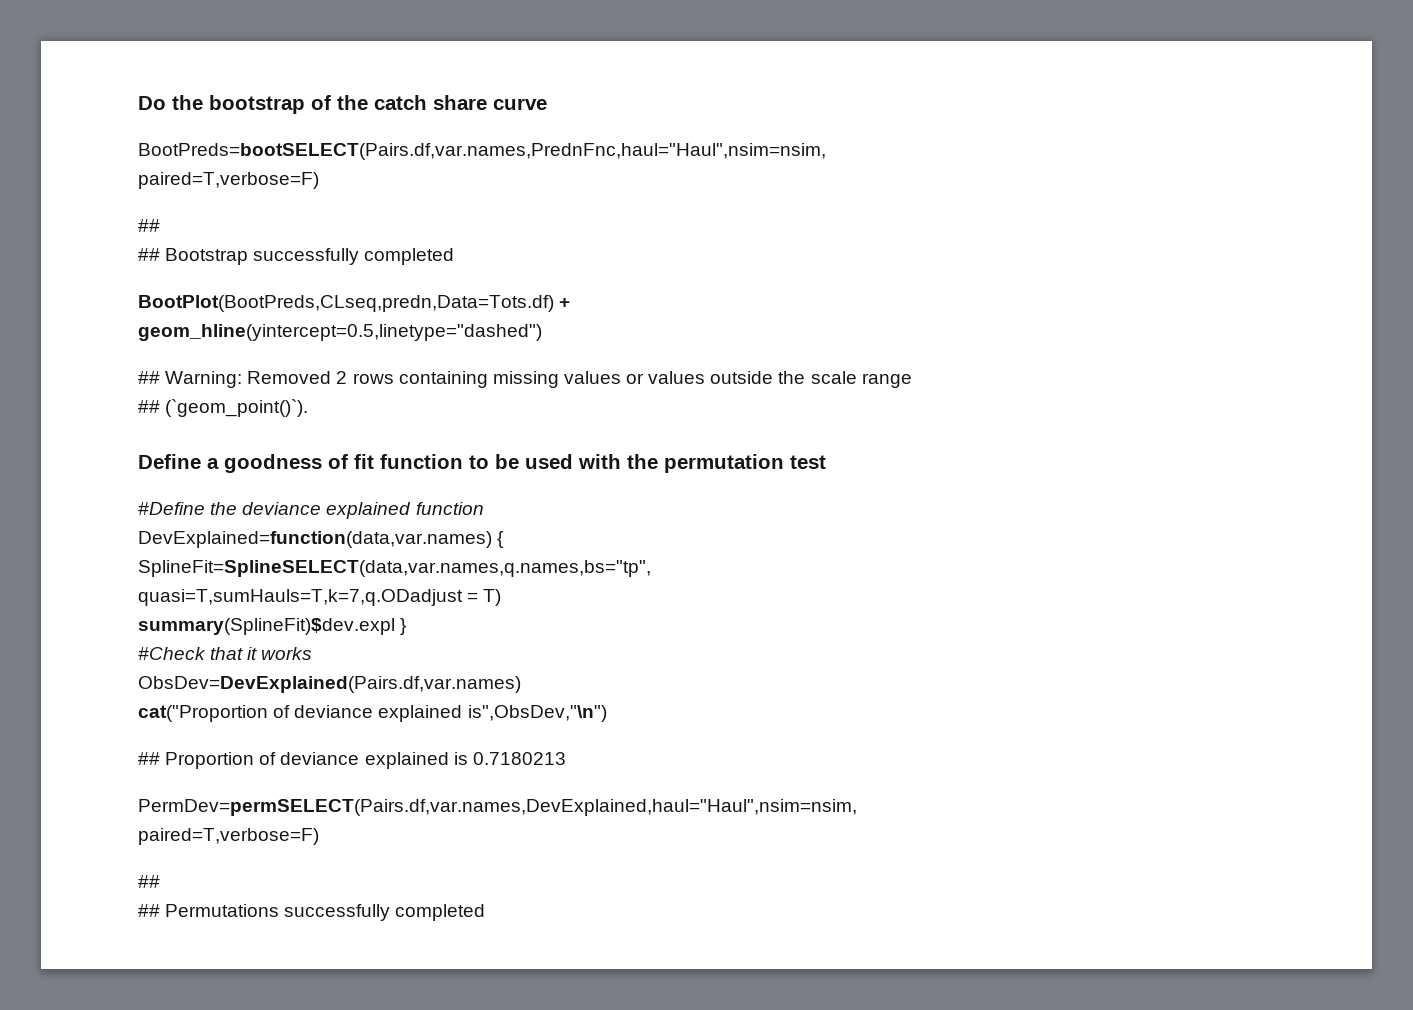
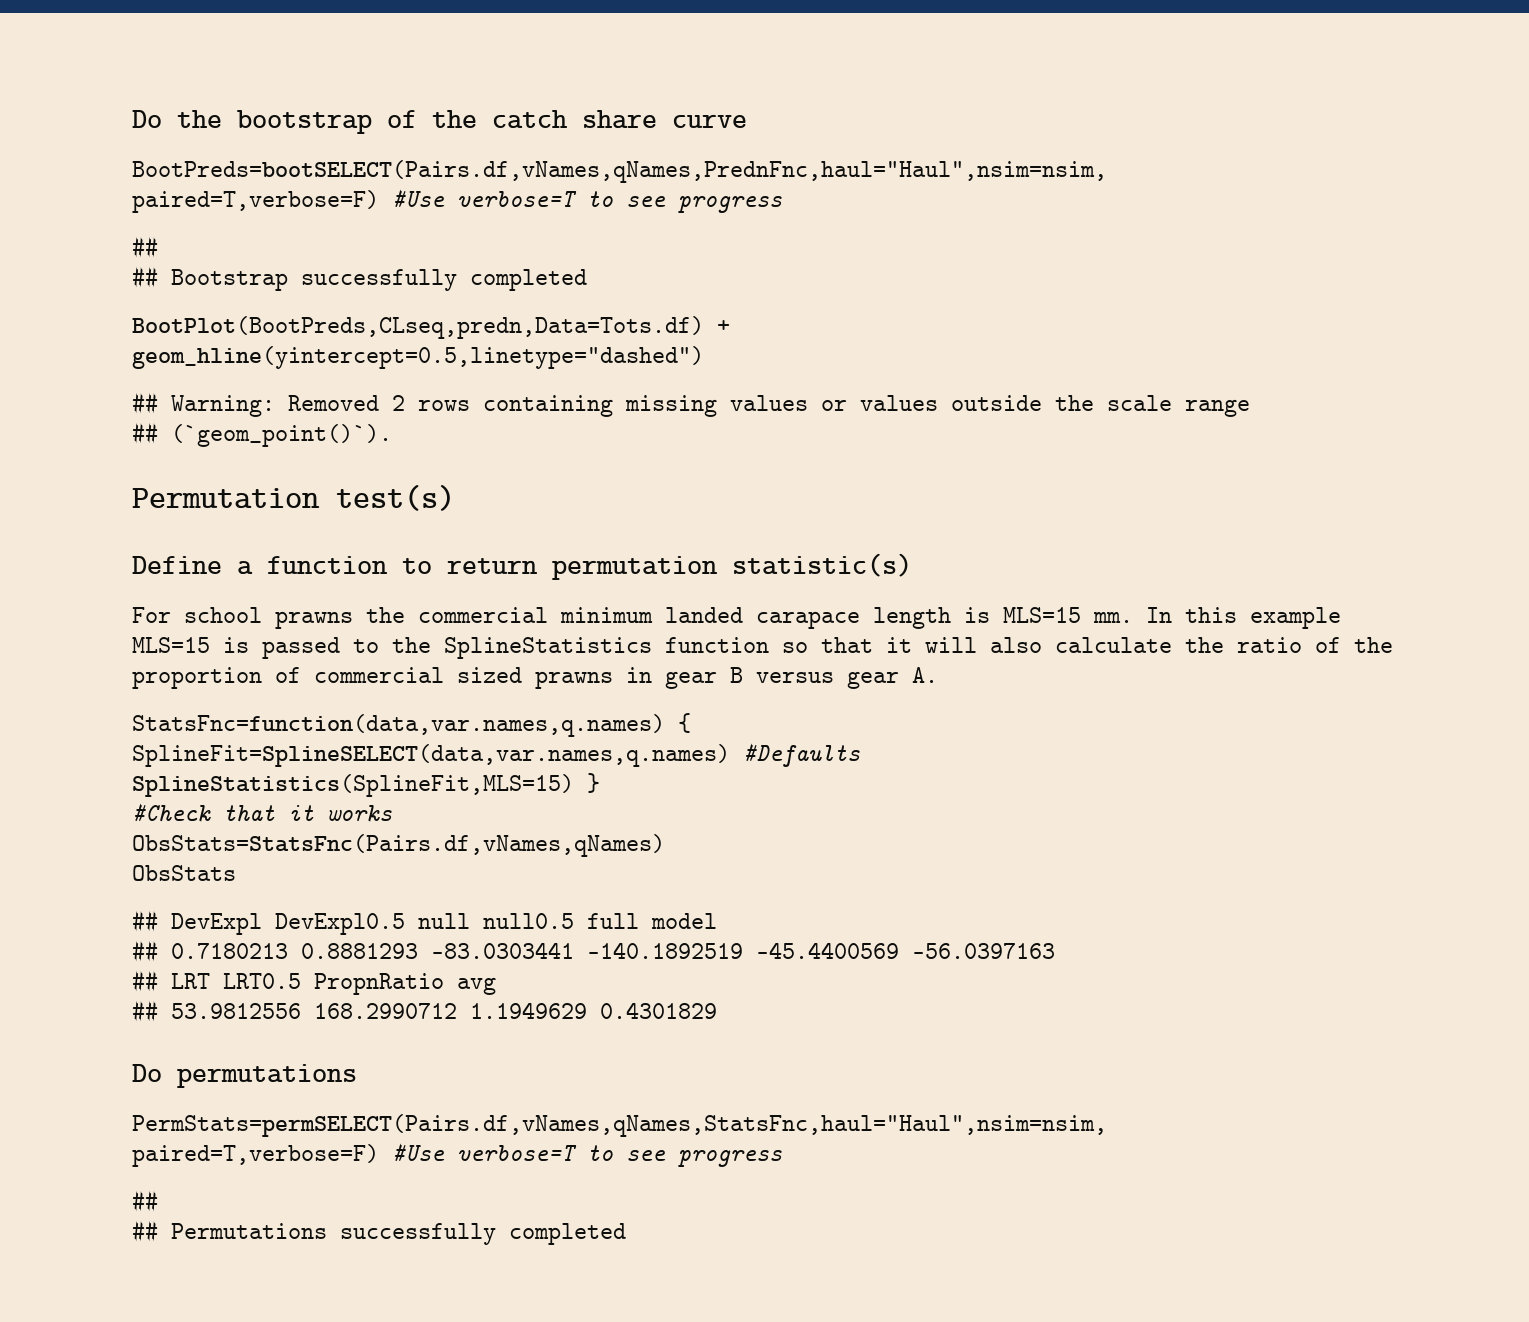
[138,143,826,160] [138,172,319,189] BootPreds=bootSELECT(Pairs.df,var.names,PrednFnc,haul="Haul",nsim=nsim, // paired=T,verbose=F) -> [132,160,1107,183] [132,189,782,213] BootPreds=bootSELECT(Pairs.df,vNames,qNames,PrednFnc,haul="Haul",nsim=nsim, // paired=T,verbose=F) #Use verbose=T to see progress
(309, 408) none -> [132,485,455,511] // Permutation test(s)
[224,454,826,473] [138,502,484,519] [138,531,505,548] [138,560,651,577] [138,589,502,606] [138,618,395,635] goodness of fit function to be used with the permutation test // #Define the deviance explained function // DevExplained=function(data,var.names) { // SplineFit=SplineSELECT(data,var.names,q.names,bs="tp", // quasi=T,sumHauls=T,k=7,q.ODadjust = T) // summary(SplineFit)$dev.expl -> [267,553,912,580] [132,607,1341,629] [132,637,1393,659] [132,667,938,689] [132,713,691,737] [132,743,860,767] [132,774,574,797] function to return permutation statistic(s) // For school prawns the commercial minimum landed carapace length is MLS=15 mm. In this example MLS=15 is passed to the SplineStatistics function so that it will also calculate the ratio of the proportion of commercial sized prawns in gear B versus gear A. // StatsFnc=function(data,var.names,q.names) { // SplineFit=SplineSELECT(data,var.names,q.names) #Defaults // SplineStatistics(SplineFit,MLS=15)
[138,676,521,693] [138,705,607,722] [138,752,566,769] [138,799,857,816] [138,828,319,845] ObsDev=DevExplained(Pairs.df,var.names) // cat("Proportion of deviance explained is",ObsDev,"\n") // ## Proportion of deviance explained is 0.7180213 // PermDev=permSELECT(Pairs.df,var.names,DevExplained,haul="Haul",nsim=nsim, // paired=T,verbose=F) -> [132,834,665,857] [132,865,236,881] [132,910,717,935] [132,940,1055,962] [132,970,496,995] [132,1000,717,1022] [132,1064,357,1088] [132,1114,1107,1137] [132,1143,782,1167] ObsStats=StatsFnc(Pairs.df,vNames,qNames) // ObsStats // ## DevExpl DevExpl0.5 null null0.5 full model // ## 0.7180213 0.8881293 -83.0303441 -140.1892519 -45.4400569 -56.0397163 // ## LRT LRT0.5 PropnRatio avg // ## 53.9812556 168.2990712 1.1949629 0.4301829 // Do permutations // PermStats=permSELECT(Pairs.df,vNames,qNames,StatsFnc,haul="Haul",nsim=nsim, // paired=T,verbose=F) #Use verbose=T to see progress

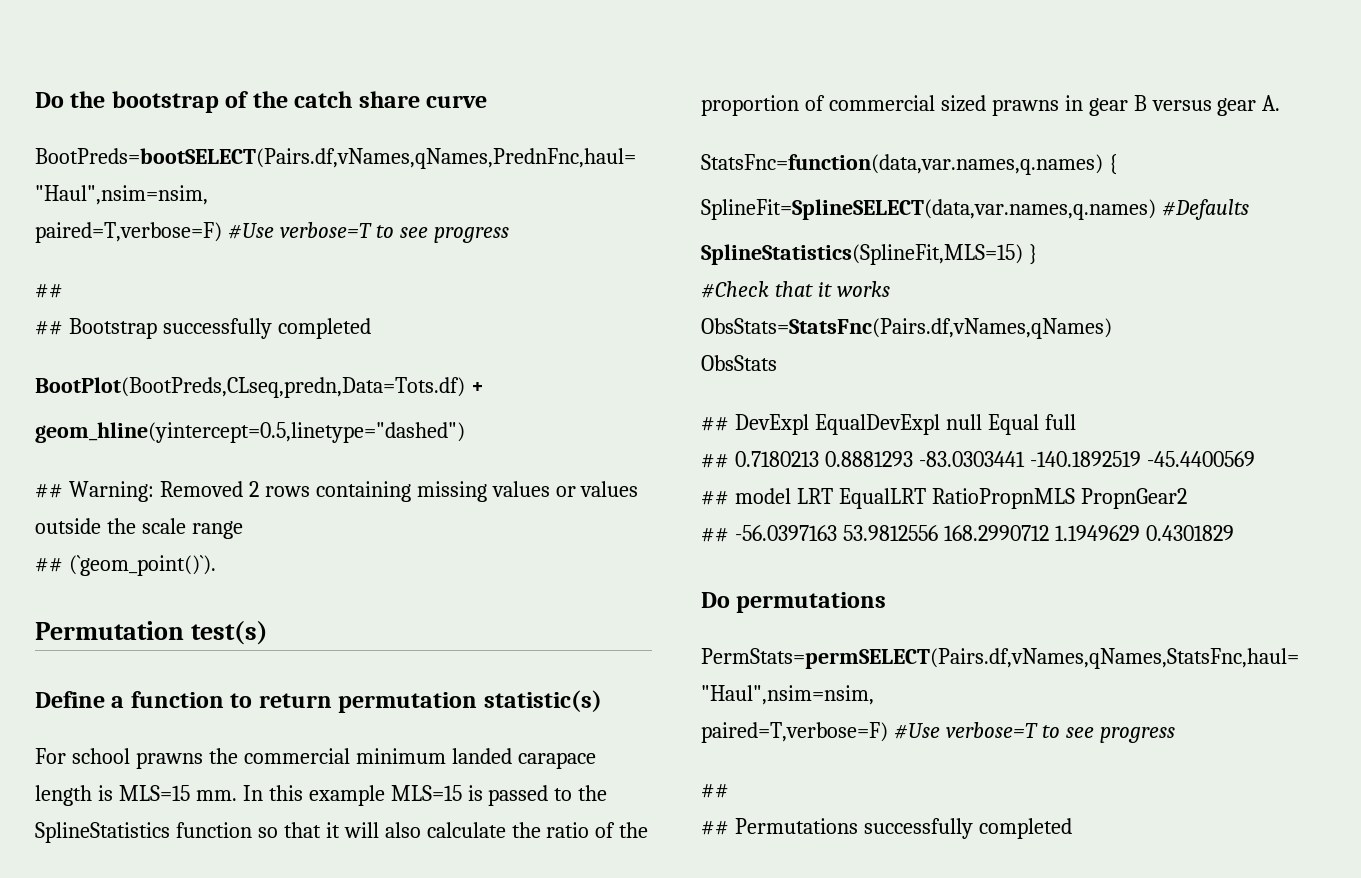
[275,913,574,935] DevExpl0.5 null null0.5 -> [814,414,1039,435] EqualDevExpl null Equal
[651,913,717,929] model -> (1076, 422) none
[912,943,1055,959] [132,970,496,995] [132,1000,158,1022] -56.0397163 // ## LRT LRT0.5 PropnRatio avg // ## -> [701,488,1187,509] [701,525,837,542] // ## model LRT EqualLRT RatioPropnMLS PropnGear2 // ## -56.0397163

